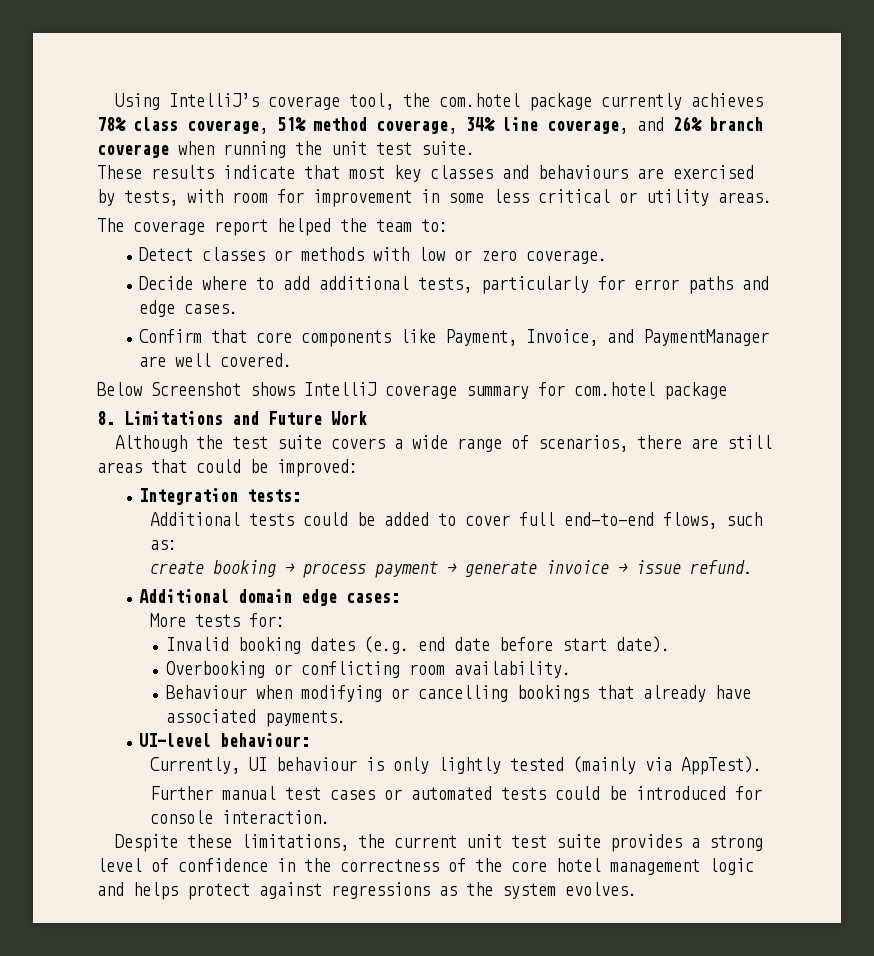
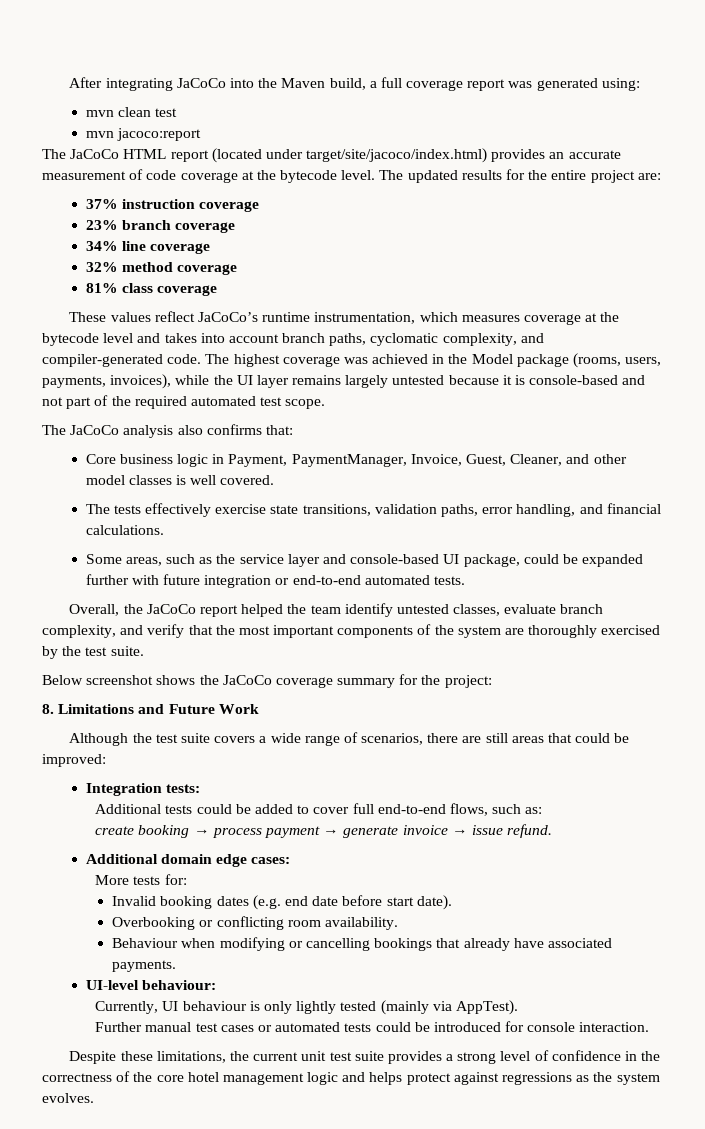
[115,93,764,111] [97,116,763,134] [97,141,475,158] [97,165,754,182] [97,189,772,207] [97,218,448,236] [139,247,608,264] [139,276,770,294] [139,300,239,317] [139,329,770,347] [139,353,293,367] [97,382,376,396] Using IntelliJ’s coverage tool, the com.hotel package currently achieves 78% class coverage, 51% method coverage, 34% line coverage, and 26% branch coverage when running the unit test suite. // These results indicate that most key classes and behaviours are exercised by tests, with room for improvement in some less critical or utility areas. // The coverage report helped the team to: // Detect classes or methods with low or zero coverage. // Decide where to add additional tests, particularly for error paths and edge cases. // Confirm that core components like Payment, Invoice, and PaymentManager are well covered. // Below Screenshot shows IntelliJ -> [69,77,640,91] [85,107,178,117] [85,128,201,141] [42,148,621,163] [42,169,661,183] [85,199,260,212] [85,220,236,233] [85,241,211,254] [85,262,238,275] [85,283,218,296] [69,311,620,325] [42,333,544,346] [42,353,662,368] [42,374,646,389] [42,395,326,409] [42,424,293,438] [85,454,627,467] [85,475,275,485] [85,503,661,517] [85,525,164,535] [85,554,644,567] [85,574,465,588] [69,603,604,617] [42,624,661,638] [42,646,144,659] [42,675,272,685] After integrating JaCoCo into the Maven build, a full coverage report was generated using: // mvn clean test // mvn jacoco:report // The JaCoCo HTML report (located under target/site/jacoco/index.html) provides an accurate measurement of code coverage at the bytecode level. The updated results for the entire project are: // 37% instruction coverage // 23% branch coverage // 34% line coverage // 32% method coverage // 81% class coverage // These values reflect JaCoCo’s runtime instrumentation, which measures coverage at the bytecode level and takes into account branch paths, cyclomatic complexity, and compiler-generated code. The highest coverage was achieved in the Model package (rooms, users, payments, invoices), while the UI layer remains largely untested because it is console-based and not part of the required automated test scope. // The JaCoCo analysis also confirms that: // Core business logic in Payment, PaymentManager, Invoice, Guest, Cleaner, and other model classes is well covered. // The tests effectively exercise state transitions, validation paths, error handling, and financial calculations. // Some areas, such as the service layer and console-based UI package, could be expanded further with future integration or end-to-end automated tests. // Overall, the JaCoCo report helped the team identify untested classes, evaluate branch complexity, and verify that the most important components of the system are thoroughly exercised by the test suite. // Below screenshot shows the JaCoCo
[574,382,727,400] com.hotel package -> [421,675,492,688] the project:

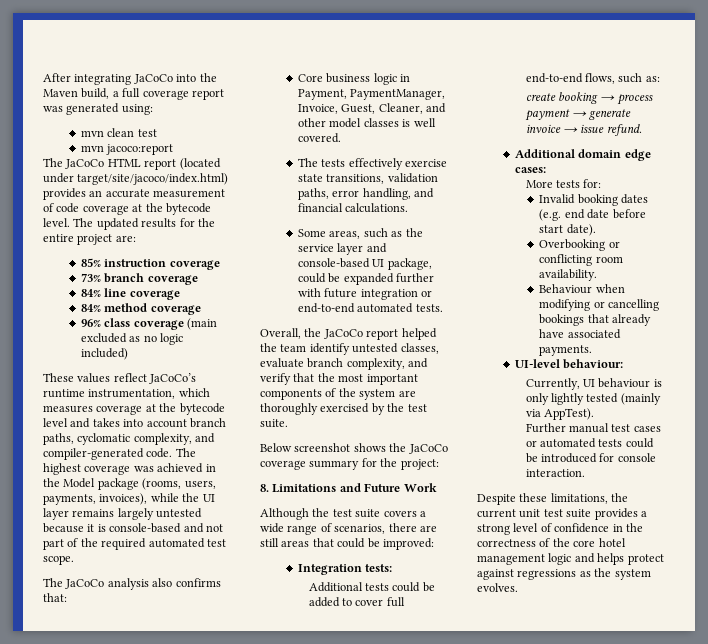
[85,199,118,209] 37% -> [81,258,102,267] 85%
[85,220,118,230] 23% -> [81,273,102,282] 73%
[85,241,118,251] 34% -> [81,289,102,297] 84%
[85,262,118,272] 32% -> [81,304,102,312] 84%
[85,283,118,293] 81% -> [81,319,102,327] 96%
(218, 290) none -> [187,318,218,330] [81,333,184,345] [81,348,129,360] (main excluded as no logic included)

